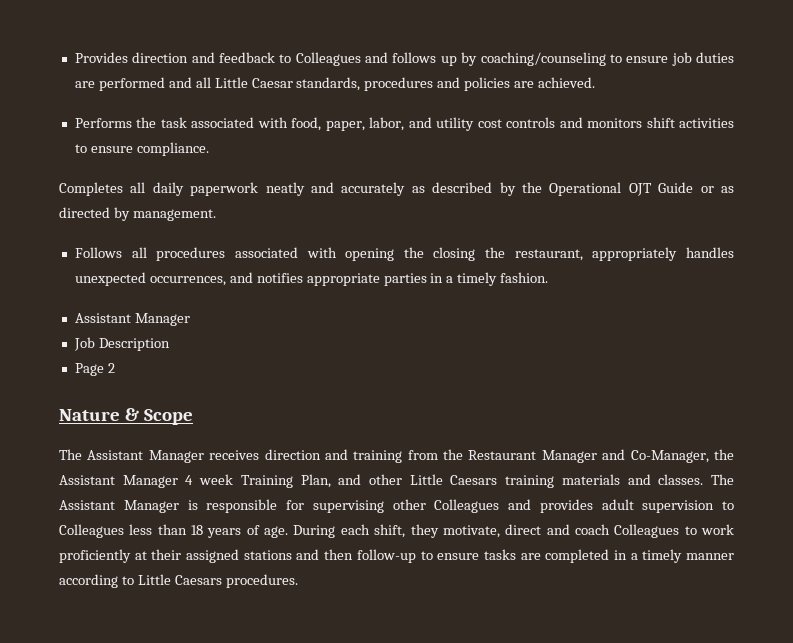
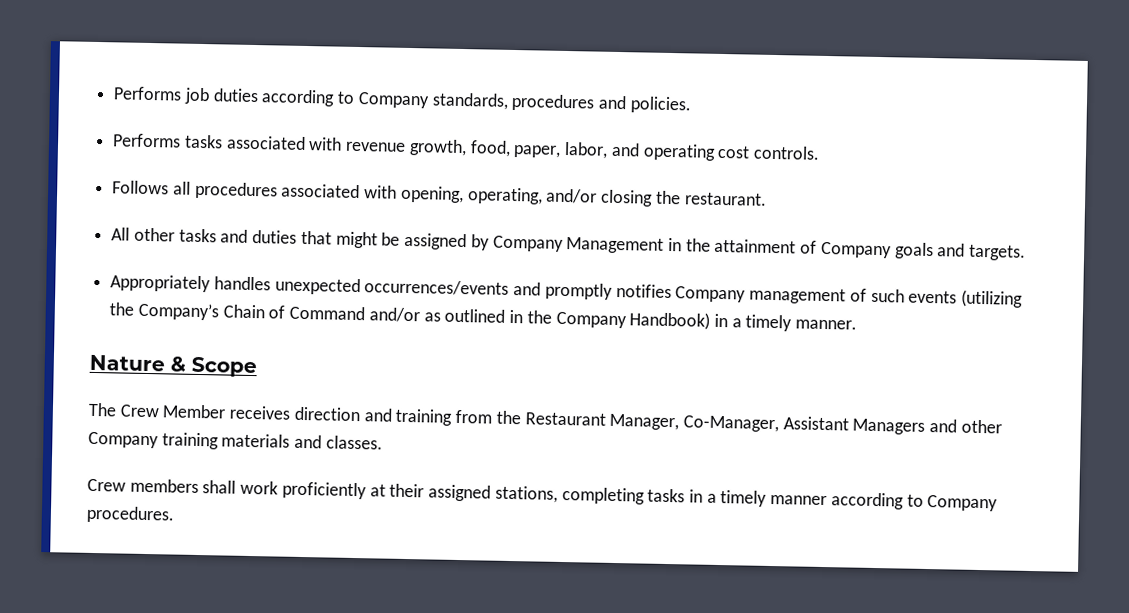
[74,52,734,66] [74,77,596,91] [74,117,734,131] [74,142,209,156] [59,182,734,196] [59,207,216,221] Provides direction and feedback to Colleagues and follows up by coaching/counseling to ensure job duties are performed and all Little Caesar standards, procedures and policies are achieved. // Performs the task associated with food, paper, labor, and utility cost controls and monitors shift activities to ensure compliance. // Completes all daily paperwork neatly and accurately as described by the Operational OJT Guide or as directed by management. -> [113,86,692,114] [112,133,820,161] Performs job duties according to Company standards, procedures and policies. // Performs tasks associated with revenue growth, food, paper, labor, and operating cost controls.
[345,247,734,261] [74,272,549,286] [74,313,190,326] [73,337,170,351] [74,363,115,376] opening the closing the restaurant, appropriately handles unexpected occurrences, and notifies appropriate parties in a timely fashion. // Assistant Manager // Job Description // Page 2 -> [399,185,767,207] [111,227,1027,261] [110,274,1023,308] [109,302,858,332] opening, operating, and/or closing the restaurant. // All other tasks and duties that might be assigned by Company Management in the attainment of Company goals and targets. // Appropriately handles unexpected occurrences/events and promptly notifies Company management of such events (utilizing the Company’s Chain of Command and/or as outlined in the Company Handbook) in a timely manner.
[87,450,204,463] Assistant Manager -> [119,404,227,419] Crew Member
[541,449,734,463] [59,474,734,488] [59,499,734,513] [59,524,697,538] Manager and Co-Manager, the Assistant Manager 4 week Training Plan, and other Little Caesars training materials and classes. The Assistant Manager is responsible for supervising other Colleagues and provides adult supervision to Colleagues less than 18 years of age. During each shift, they motivate, direct and coach Colleagues to -> [609,413,1002,435] [88,431,383,450] [87,478,237,494] Manager, Co-Manager, Assistant Managers and other Company training materials and classes. // Crew members shall
[243,549,610,563] stations and then follow-up to ensure tasks are completed -> [494,485,686,505] stations, completing tasks
[137,574,222,585] Little Caesars -> [927,495,999,512] Company

